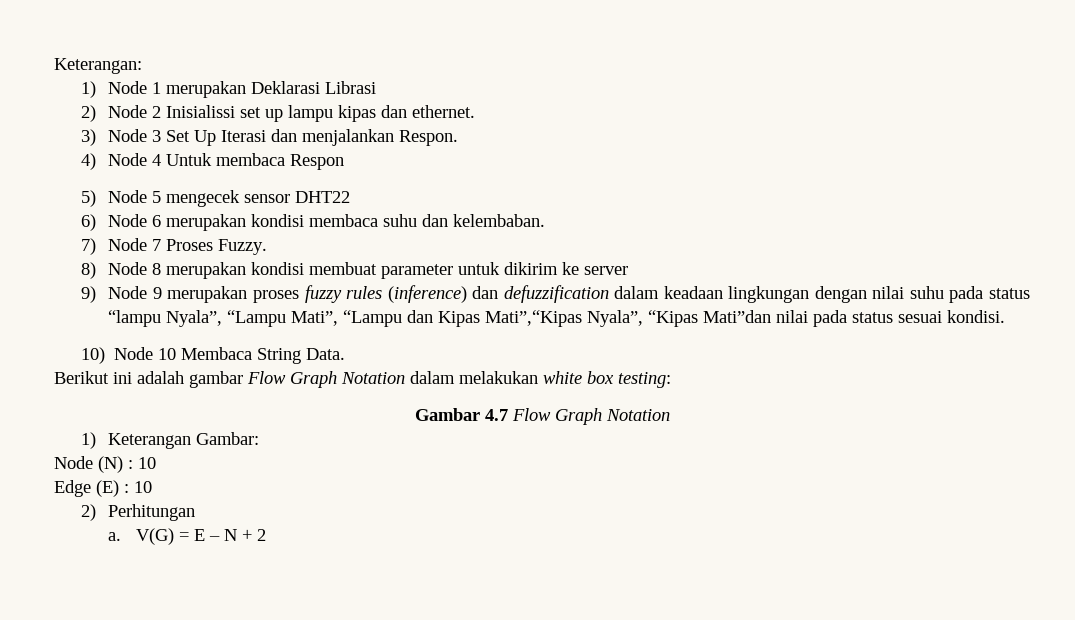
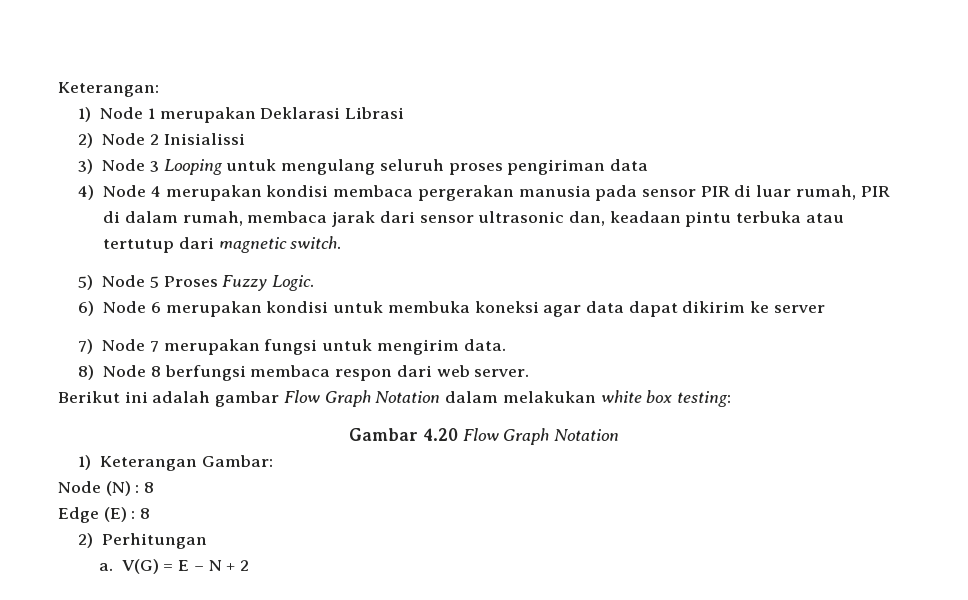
[240,105,476,122] [81,129,459,146] [81,153,345,170] set up lampu kipas dan ethernet. // 3) Node 3 Set Up Iterasi dan menjalankan Respon. // 4) Node 4 Untuk membaca Respon -> [78,159,649,175] [78,185,890,201] [103,211,844,227] [103,236,342,253] // 3) Node 3 Looping untuk mengulang seluruh proses pengiriman data // 4) Node 4 merupakan kondisi membaca pergerakan manusia pada sensor PIR di luar rumah, PIR di dalam rumah, membaca jarak dari sensor ultrasonic dan, keadaan pintu terbuka atau tertutup dari magnetic switch.
[166,190,351,207] mengecek sensor DHT22 -> [163,275,315,291] Proses Fuzzy Logic.
[309,214,546,227] [81,238,268,255] [81,262,629,279] [81,285,1030,303] [108,310,1006,327] [81,347,346,364] membaca suhu dan kelembaban. // 7) Node 7 Proses Fuzzy. // 8) Node 8 merupakan kondisi membuat parameter untuk dikirim ke server // 9) Node 9 merupakan proses fuzzy rules (inference) dan defuzzification dalam keadaan lingkungan dengan nilai suhu pada status “lampu Nyala”, “Lampu Mati”, “Lampu dan Kipas Mati”,“Kipas Nyala”, “Kipas Mati”dan nilai pada status sesuai kondisi. // 10) Node 10 Membaca String Data. -> [333,301,825,317] [78,339,506,355] [78,365,530,381] untuk membuka koneksi agar data dapat dikirim ke server // 7) Node 7 merupakan fungsi untuk mengirim data. // 8) Node 8 berfungsi membaca respon dari web server.
[484,409,508,421] 4.7 -> [422,428,458,441] 4.20
[138,457,156,469] 10 -> [144,482,155,493] 8
[134,481,152,493] 10 -> [140,508,151,519] 8

